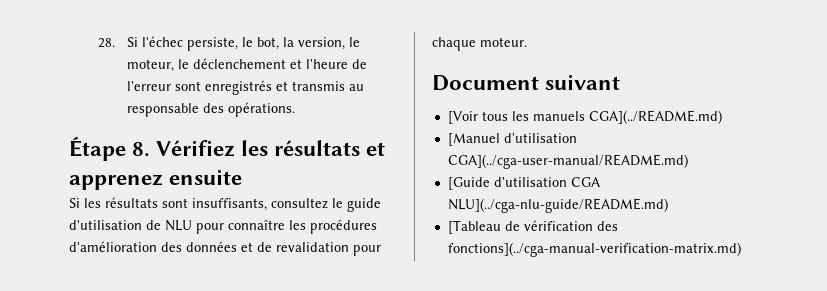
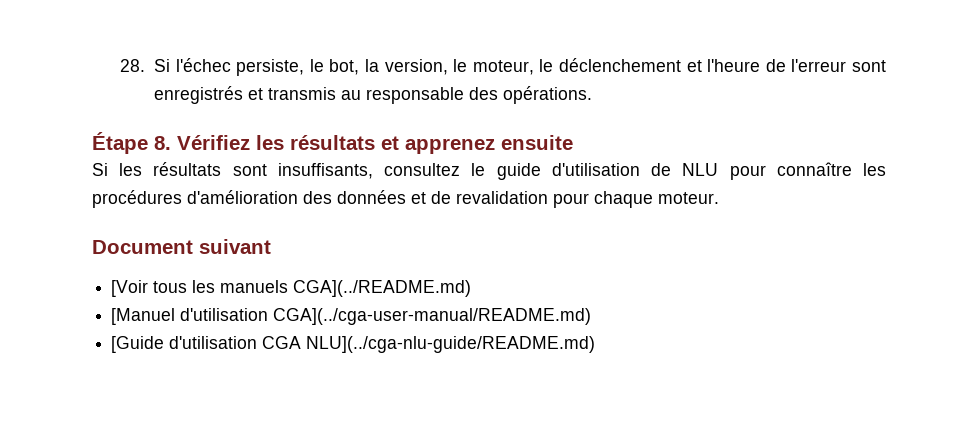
[447,220,618,234] [447,242,741,257] // [Tableau de vérification des fonctions](../cga-manual-verification-matrix.md) -> (596, 344) none

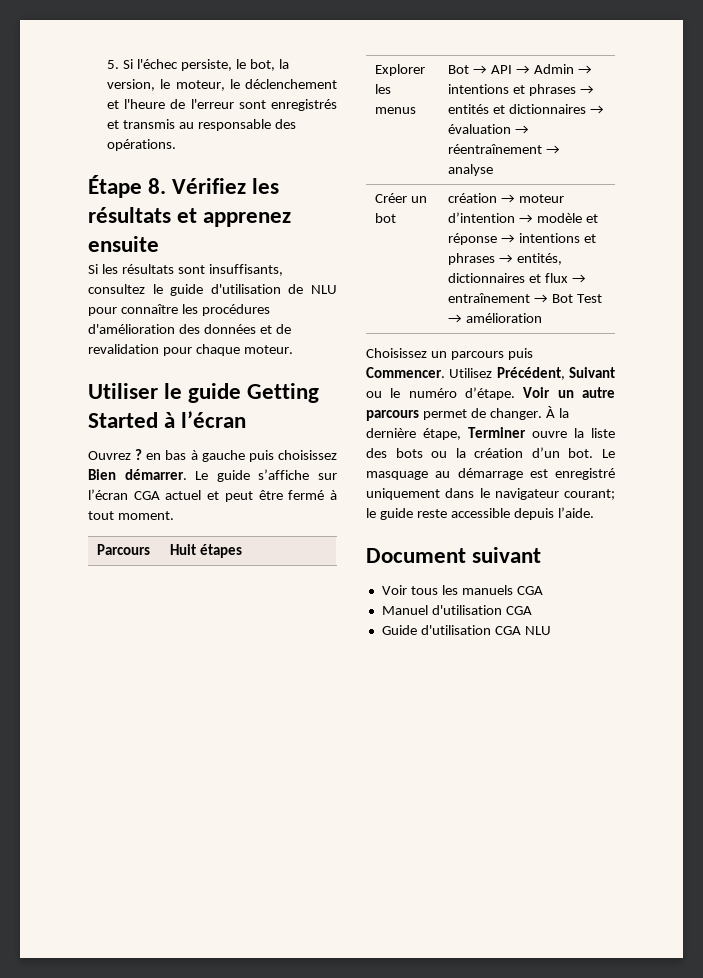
[120,59,146,72] 28. -> [107,60,120,69] 5.
(719, 198) none -> [88,383,320,403] [88,411,247,428] [88,449,337,462] [88,469,337,482] [88,489,337,502] [88,511,174,520] [97,544,151,555] [170,544,243,558] [375,64,426,76] [375,84,392,94] [375,107,417,114] [448,64,592,74] [448,84,594,96] [448,104,604,114] [448,124,530,134] [448,144,561,154] [448,164,494,176] [375,193,428,203] [375,213,397,223] [448,193,565,203] [448,212,598,223] [448,233,596,245] [448,253,563,265] [448,273,586,283] [448,293,602,303] [448,313,543,323] [366,348,533,360] [366,367,615,380] [366,387,615,400] [366,406,569,421] [366,427,615,440] [366,447,615,458] [366,468,615,480] [366,488,615,500] [366,507,594,520] // Utiliser le guide Getting Started à l’écran // Ouvrez ? en bas à gauche puis choisissez Bien démarrer. Le guide s’affiche sur l’écran CGA actuel et peut être fermé à tout moment. // Parcours | Huit étapes // Explorer les menus | Bot → API → Admin → intentions et phrases → entités et dictionnaires → évaluation → réentraînement → analyse // Créer un bot | création → moteur d’intention → modèle et réponse → intentions et phrases → entités, dictionnaires et flux → entraînement → Bot Test → amélioration // Choisissez un parcours puis Commencer. Utilisez Précédent, Suivant ou le numéro d’étape. Voir un autre parcours permet de changer. À la dernière étape, Terminer ouvre la liste des bots ou la création d’un bot. Le masquage au démarrage est enregistré uniquement dans le navigateur courant; le guide reste accessible depuis l’aide.
[111,280,149,297] [Voir -> [381,585,407,595] Voir
[293,280,472,297] [111,308,592,325] [111,336,596,353] CGA](../README.md) // [Manuel d'utilisation CGA](../cga-user-manual/README.md) // [Guide d'utilisation CGA NLU](../cga-nlu-guide/README.md) -> [516,586,543,595] [381,605,532,615] [381,625,551,635] CGA // Manuel d'utilisation CGA // Guide d'utilisation CGA NLU

